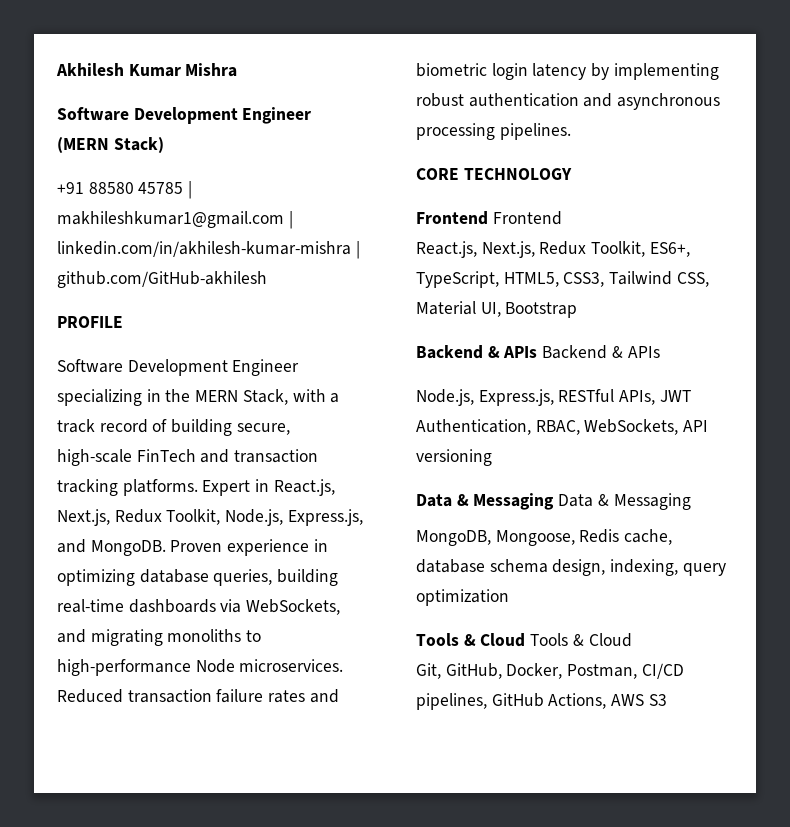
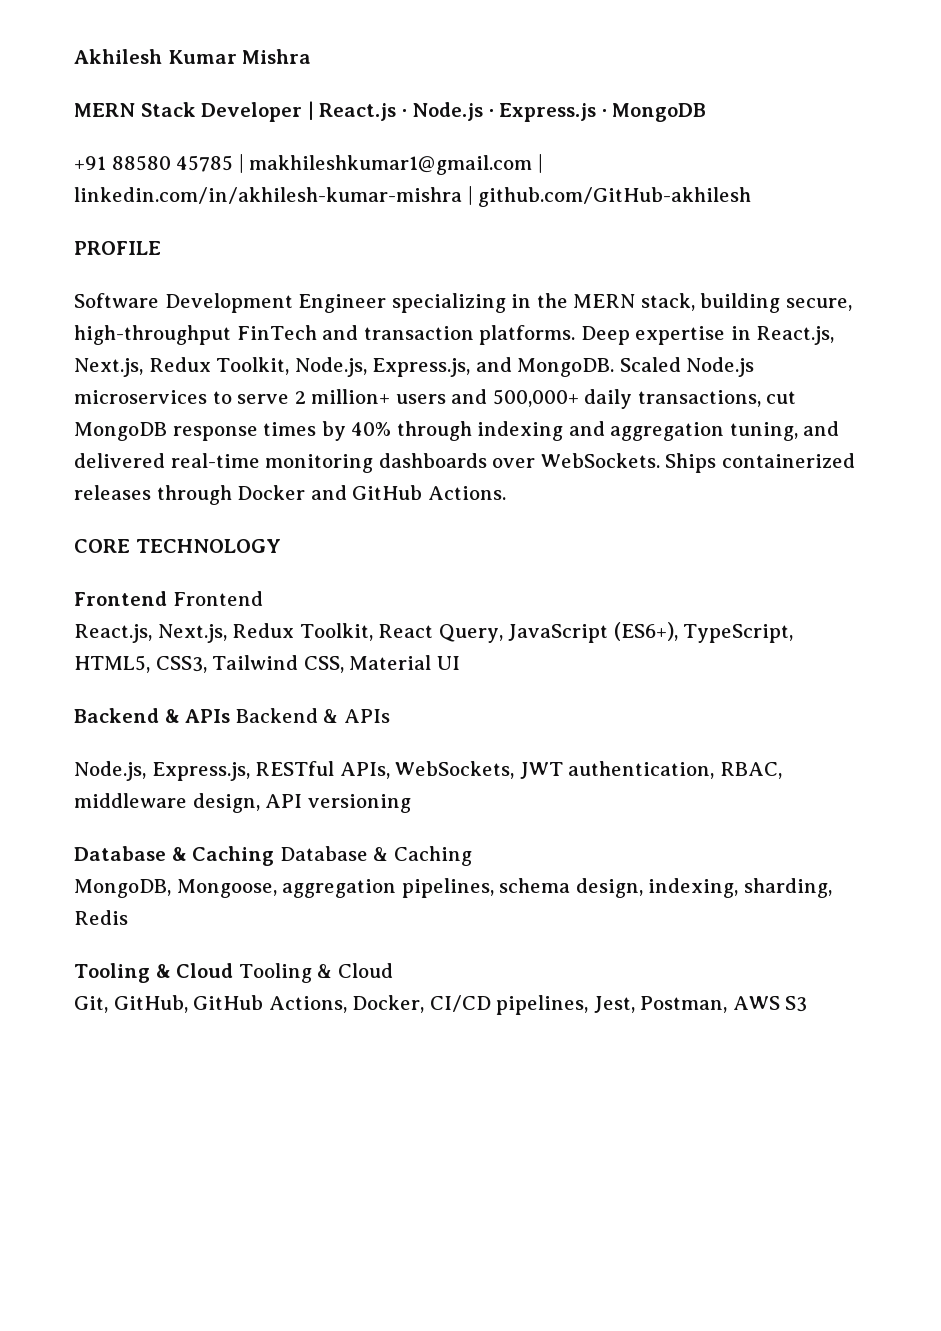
[57,107,312,124] [57,137,164,153] Software Development Engineer (MERN Stack) -> [74,101,707,122] MERN Stack Developer | React.js · Node.js · Express.js · MongoDB
[242,389,340,405] [57,419,168,433] Stack, with a track record of -> [640,293,695,311] stack,
[57,449,132,466] high-scale -> [74,325,231,345] high-throughput
[57,479,251,496] tracking platforms. Expert -> [479,325,726,345] platforms. Deep expertise
[170,539,328,556] [57,569,339,586] [57,599,341,615] [57,629,262,646] [57,659,344,676] [57,689,339,703] [416,63,719,80] [416,93,721,110] [416,123,571,140] Proven experience in optimizing database queries, building real-time dashboards via WebSockets, and migrating monoliths to high-performance Node microservices. Reduced transaction failure rates and biometric login latency by implementing robust authentication and asynchronous processing pipelines. -> [619,357,755,377] [74,389,797,409] [74,421,840,441] [74,453,855,473] [74,485,506,505] Scaled Node.js microservices to serve 2 million+ users and 500,000+ daily transactions, cut MongoDB response times by 40% through indexing and aggregation tuning, and delivered real-time monitoring dashboards over WebSockets. Ships containerized releases through Docker and GitHub Actions.
[649,242,690,257] ES6+, -> [378,622,678,643] React Query, JavaScript (ES6+),
[480,302,578,318] UI, Bootstrap -> [436,656,460,670] UI
[659,390,691,402] [416,419,709,435] [416,449,492,466] [416,493,691,510] [416,529,673,546] [416,559,726,576] [416,589,509,606] [416,633,569,647] JWT Authentication, RBAC, WebSockets, API versioning // Data & Messaging Data & Messaging // MongoDB, Mongoose, Redis cache, database schema design, indexing, query optimization // Tools & Cloud Tools -> [395,761,782,779] [74,793,411,813] [74,846,472,866] [74,878,832,898] [74,910,128,925] [74,963,312,983] WebSockets, JWT authentication, RBAC, middleware design, API versioning // Database & Caching Database & Caching // MongoDB, Mongoose, aggregation pipelines, schema design, indexing, sharding, Redis // Tooling & Cloud Tooling
[506,663,684,679] [416,693,607,710] Docker, Postman, CI/CD pipelines, GitHub Actions, -> [193,995,728,1015] GitHub Actions, Docker, CI/CD pipelines, Jest, Postman,

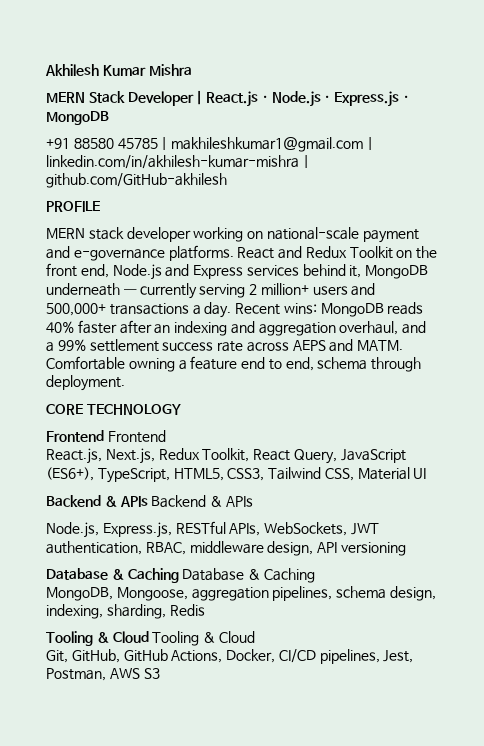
[74,293,852,313] [74,325,835,345] [74,357,755,377] [74,390,290,404] Software Development Engineer specializing in the MERN stack, building secure, high-throughput FinTech and transaction platforms. Deep expertise in React.js, Next.js, Redux Toolkit, Node.js, Express.js, and MongoDB. Scaled Node.js microservices to serve -> [46,227,419,243] [46,245,438,261] [46,263,429,280] [46,283,246,299] MERN stack developer working on national-scale payment and e-governance platforms. React and Redux Toolkit on the front end, Node.js and Express services behind it, MongoDB underneath — currently serving
[584,389,797,409] [74,421,840,441] [74,453,855,473] [74,485,506,505] daily transactions, cut MongoDB response times by 40% through indexing and aggregation tuning, and delivered real-time monitoring dashboards over WebSockets. Ships containerized releases through Docker and GitHub Actions. -> [109,302,424,318] [46,320,427,336] [46,339,404,352] [46,356,422,372] [46,375,125,391] transactions a day. Recent wins: MongoDB reads 40% faster after an indexing and aggregation overhaul, and a 99% settlement success rate across AEPS and MATM. Comfortable owning a feature end to end, schema through deployment.

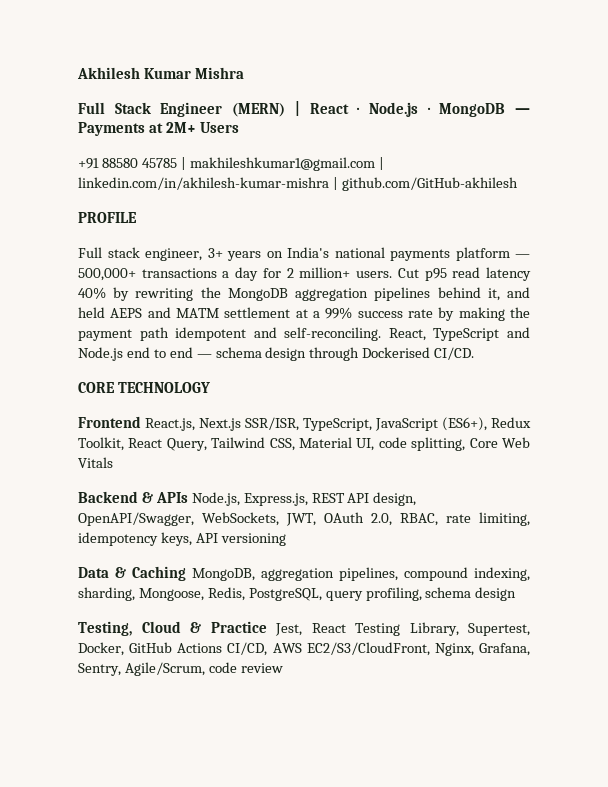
[46,90,259,107] MERN Stack Developer | React.js -> [78,101,349,117] Full Stack Engineer (MERN) | React
[334,91,410,107] [46,111,109,125] Express.js · MongoDB -> [439,103,530,117] [78,122,239,136] MongoDB — Payments at 2M+ Users
[46,227,419,243] [46,245,438,261] [46,263,429,280] [46,283,376,299] [46,302,424,318] [46,320,427,336] MERN stack developer working on national-scale payment and e-governance platforms. React and Redux Toolkit on the front end, Node.js and Express services behind it, MongoDB underneath — currently serving 2 million+ users and 500,000+ transactions a day. Recent wins: MongoDB reads 40% faster after an indexing and aggregation overhaul, and -> [78,247,530,261] [78,267,531,281] [78,287,530,301] [78,307,308,318] Full stack engineer, 3+ years on India's national payments platform — 500,000+ transactions a day for 2 million+ users. Cut p95 read latency 40% by rewriting the MongoDB aggregation pipelines behind it, and held AEPS and MATM settlement at
[89,339,159,352] settlement -> (353, 313) none
[246,339,404,352] [46,356,422,372] [46,375,125,391] [46,404,181,415] [46,430,166,443] [46,448,406,464] [46,467,427,483] [46,495,253,508] [46,521,379,538] [46,541,314,556] across AEPS and MATM. Comfortable owning a feature end to end, schema through deployment. // CORE TECHNOLOGY // Frontend Frontend // React.js, Next.js, Redux Toolkit, React Query, JavaScript (ES6+), TypeScript, HTML5, CSS3, Tailwind CSS, Material UI // Backend & APIs Backend & APIs // Node.js, Express.js, RESTful APIs, WebSockets, JWT authentication, RBAC, middleware design, -> [438,307,530,321] [78,327,530,341] [78,347,475,361] [78,382,210,393] [78,416,531,431] [78,437,530,451] [78,457,113,468] [78,491,417,506] [78,512,530,526] [78,532,192,546] by making the payment path idempotent and self-reconciling. React, TypeScript and Node.js end to end — schema design through Dockerised CI/CD. // CORE TECHNOLOGY // Frontend React.js, Next.js SSR/ISR, TypeScript, JavaScript (ES6+), Redux Toolkit, React Query, Tailwind CSS, Material UI, code splitting, Core Web Vitals // Backend & APIs Node.js, Express.js, REST API design, OpenAPI/Swagger, WebSockets, JWT, OAuth 2.0, RBAC, rate limiting, idempotency keys,
[46,568,315,583] [46,586,436,601] [46,604,205,619] [46,631,255,646] [46,649,414,664] [46,668,160,681] Database & Caching Database & Caching // MongoDB, Mongoose, aggregation pipelines, schema design, indexing, sharding, Redis // Tooling & Cloud Tooling & Cloud // Git, GitHub, GitHub Actions, Docker, CI/CD pipelines, Jest, Postman, AWS S3 -> [78,566,530,581] [78,587,517,601] [78,621,530,636] [78,642,530,656] [78,662,283,676] Data & Caching MongoDB, aggregation pipelines, compound indexing, sharding, Mongoose, Redis, PostgreSQL, query profiling, schema design // Testing, Cloud & Practice Jest, React Testing Library, Supertest, Docker, GitHub Actions CI/CD, AWS EC2/S3/CloudFront, Nginx, Grafana, Sentry, Agile/Scrum, code review

